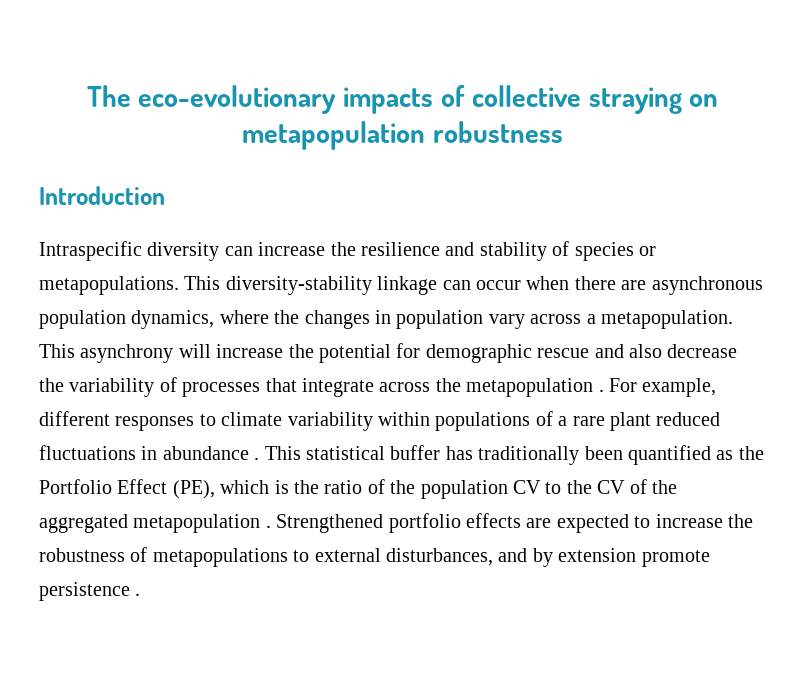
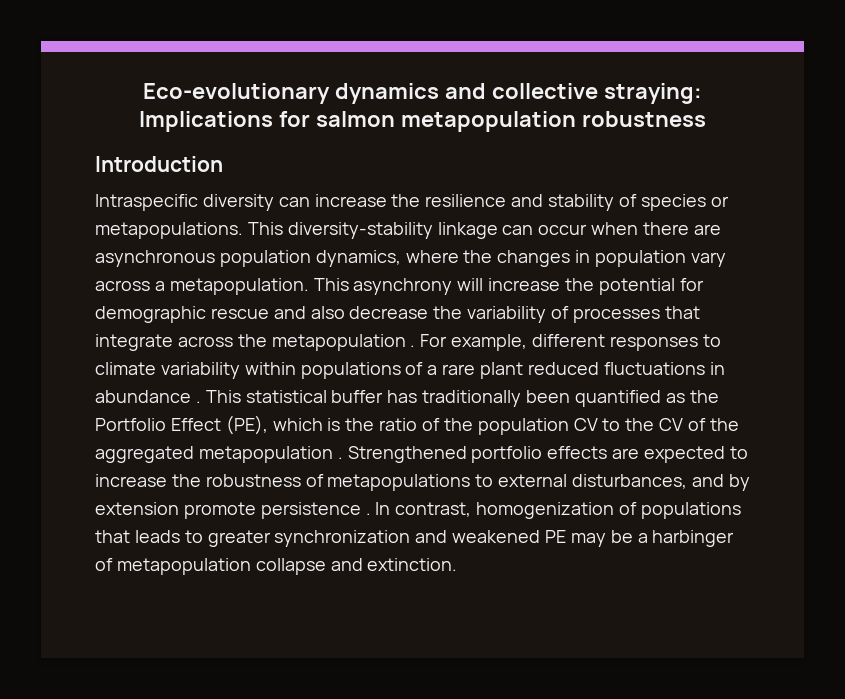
[86,85,719,114] The eco-evolutionary impacts of collective straying on -> [143,83,702,104] [139,111,395,132] Eco-evolutionary dynamics and collective straying: Implications for salmon
(141, 594) none -> [375,502,741,519] [95,530,735,547] [95,558,458,575] In contrast, homogenization of populations that leads to greater synchronization and weakened PE may be a harbinger of metapopulation collapse and extinction.

